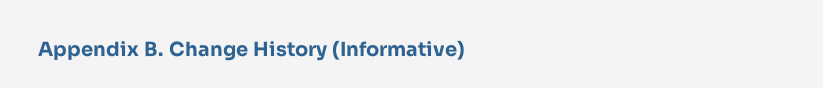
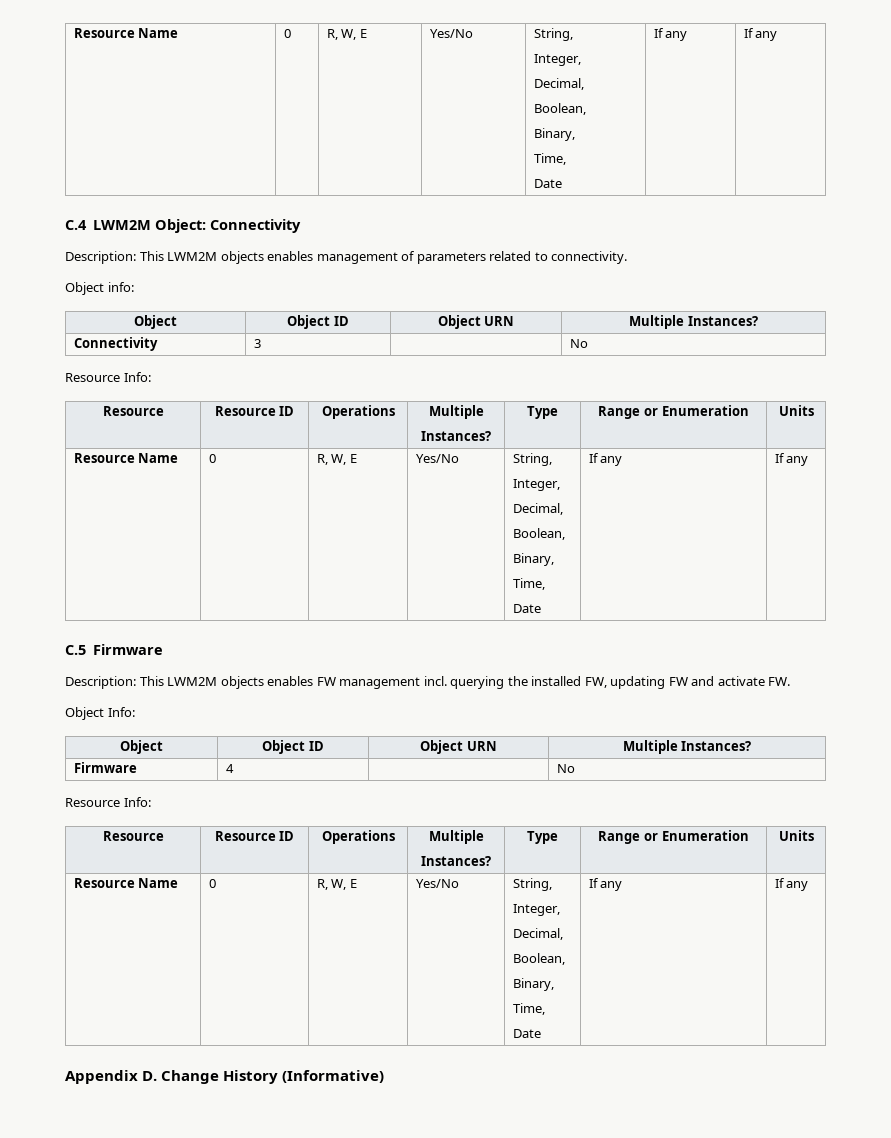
[38,41,164,60] Appendix B. -> [73,28,179,38] [283,29,291,38] [326,29,367,40] [429,29,473,38] [533,28,573,41] [533,54,581,66] [533,78,584,90] [533,103,586,115] [533,128,575,141] [533,153,566,165] [533,179,562,188] [653,28,688,41] [743,28,778,41] [65,219,301,233] [65,251,628,264] [65,282,134,295] [134,315,177,329] [287,315,349,329] [437,315,515,329] [629,315,758,329] [73,337,158,351] [253,339,261,348] [569,339,588,348] [65,372,151,382] [102,406,164,416] [214,406,295,416] [321,405,395,419] [428,405,484,419] [421,431,491,441] [527,406,558,419] [598,405,749,419] [778,405,814,416] [73,453,179,463] [208,454,216,463] [316,454,357,465] [415,454,459,463] [512,453,552,466] [512,479,560,491] [512,503,563,515] [512,528,565,540] [512,553,554,566] [512,578,545,590] [512,604,541,613] [588,453,623,466] [774,453,809,466] [65,644,163,655] [65,676,791,689] [65,707,135,720] [120,740,163,754] [262,740,324,754] [420,740,497,754] [622,740,752,754] [73,762,137,773] [225,764,234,773] [556,764,575,773] [65,797,151,807] [102,831,164,841] [214,831,295,841] [321,830,395,844] [428,830,484,844] [421,856,491,866] [527,831,558,844] [598,830,749,844] [778,830,814,841] [73,878,179,888] [208,879,216,888] [316,879,357,890] [415,879,459,888] [512,878,552,891] [512,904,560,916] [512,928,563,940] [512,953,565,965] [512,978,554,991] [512,1003,545,1015] [512,1029,541,1038] [588,878,623,891] [774,878,809,891] [65,1070,158,1084] Resource Name | 0 | R, W, E | Yes/No | String, // Integer, // Decimal, // Boolean, // Binary, // Time, // Date | If any | If any // C.4 LWM2M Object: Connectivity // Description: This LWM2M objects enables management of parameters related to connectivity. // Object info: // Object | Object ID | Object URN | Multiple Instances? // Connectivity | 3 | | No // Resource Info: // Resource | Resource ID | Operations | Multiple // Instances? | Type | Range or Enumeration | Units // Resource Name | 0 | R, W, E | Yes/No | String, // Integer, // Decimal, // Boolean, // Binary, // Time, // Date | If any | If any // C.5 Firmware // Description: This LWM2M objects enables FW management incl. querying the installed FW, updating FW and activate FW. // Object Info: // Object | Object ID | Object URN | Multiple Instances? // Firmware | 4 | | No // Resource Info: // Resource | Resource ID | Operations | Multiple // Instances? | Type | Range or Enumeration | Units // Resource Name | 0 | R, W, E | Yes/No | String, // Integer, // Decimal, // Boolean, // Binary, // Time, // Date | If any | If any // Appendix D.

